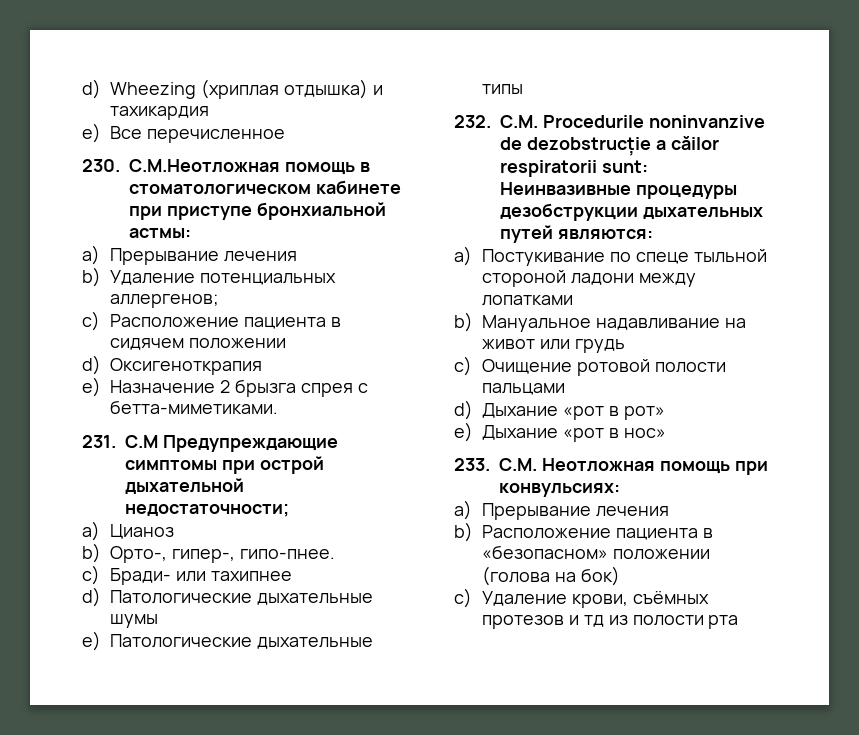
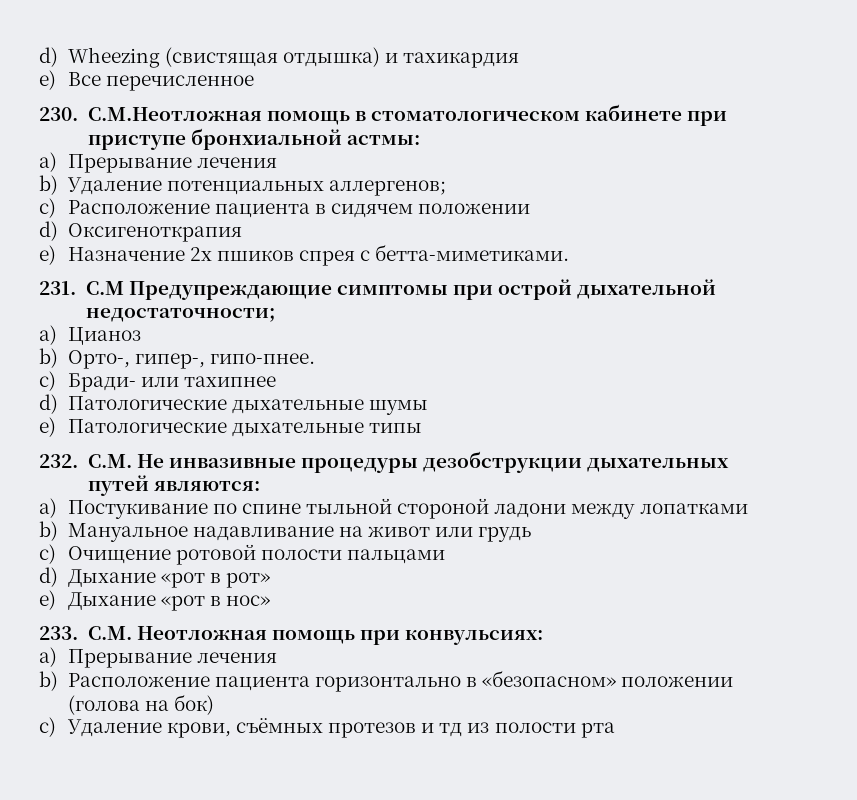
[201,79,280,99] (хриплая -> [164,47,278,67] (свистящая
[220,379,296,397] 2 брызга -> [189,247,294,261] 2х пшиков
[542,115,765,128] [500,136,719,156] [500,160,648,177] [500,182,631,195] Procedurile noninvanzive de dezobstrucție a căilor respiratorii sunt: Неинвазивные -> [136,454,296,468] Не инвазивные
[635,252,689,264] спеце -> [241,503,301,514] спине
(699, 534) none -> [314,676,461,692] горизонтально

